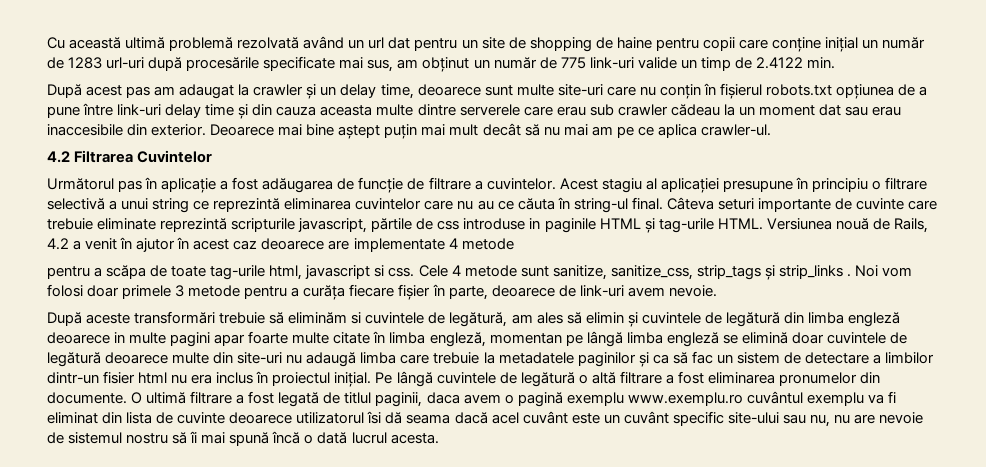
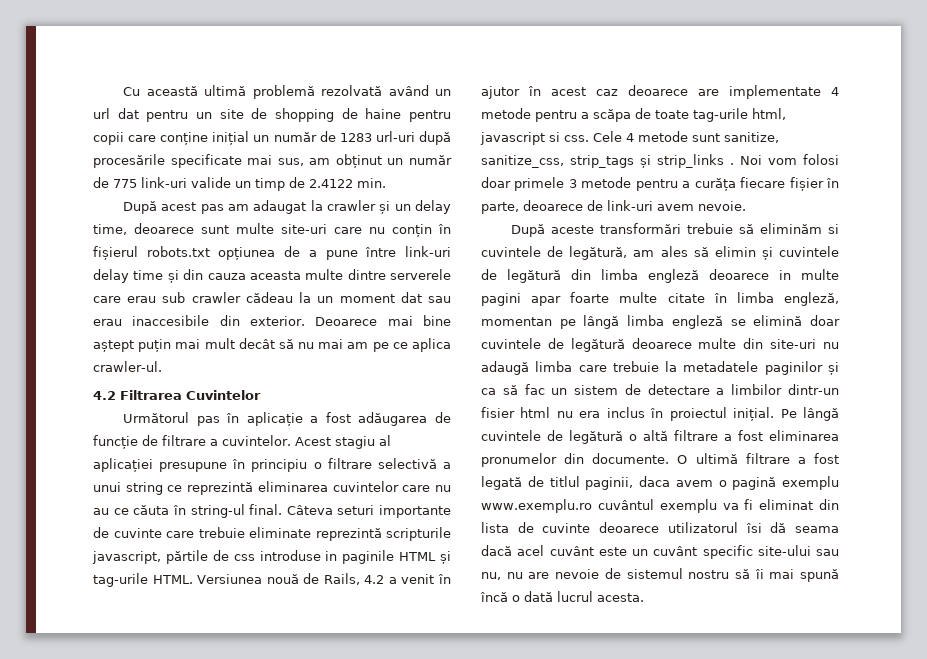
(514, 244) // -> (531, 113) none

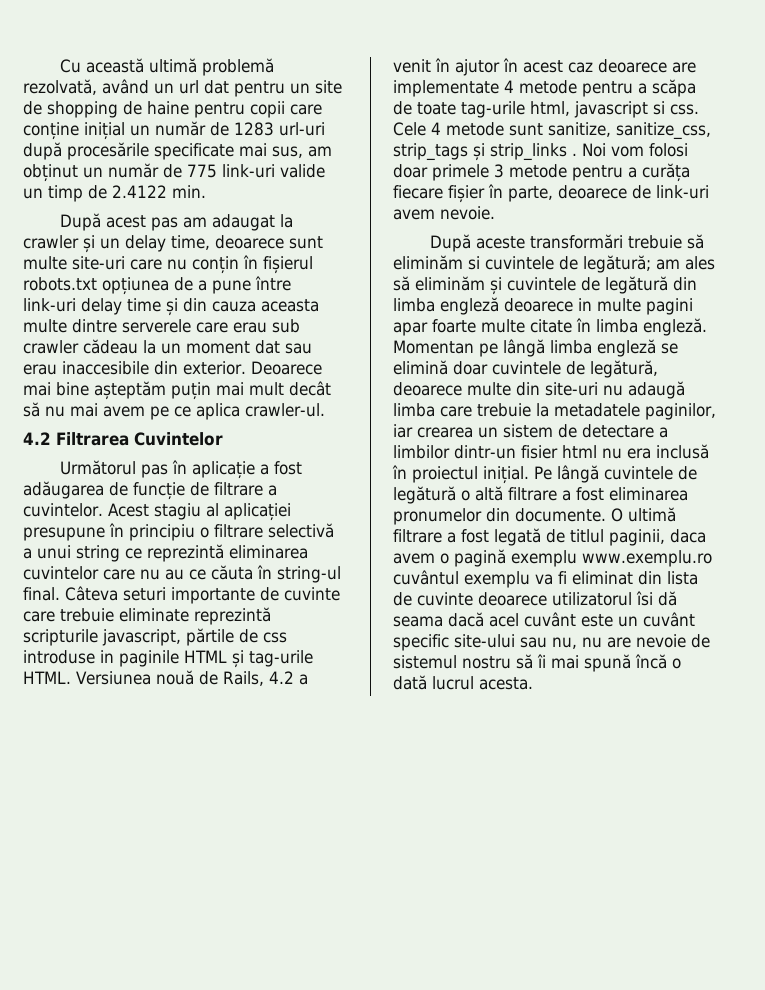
[321,85,383,96] rezolvată -> [23,79,97,95] rezolvată,
[93,340,134,352] aștept -> [94,381,166,400] așteptăm
[347,342,369,349] am -> [103,406,145,417] avem
[569,246,628,260] legătură, -> [583,255,651,273] legătură;
[714,246,756,257] elimin -> [415,276,485,291] eliminăm
[784,292,839,306] [481,317,552,326] engleză, momentan -> [643,318,707,336] [393,340,474,354] engleză. Momentan
[570,338,625,352] legătură -> [590,360,658,378] legătură,
[764,361,839,375] [481,384,545,395] paginilor și ca să fac -> [645,403,716,420] [393,424,473,438] paginilor, iar crearea
[606,407,645,418] inclus -> [655,444,709,459] inclusă

